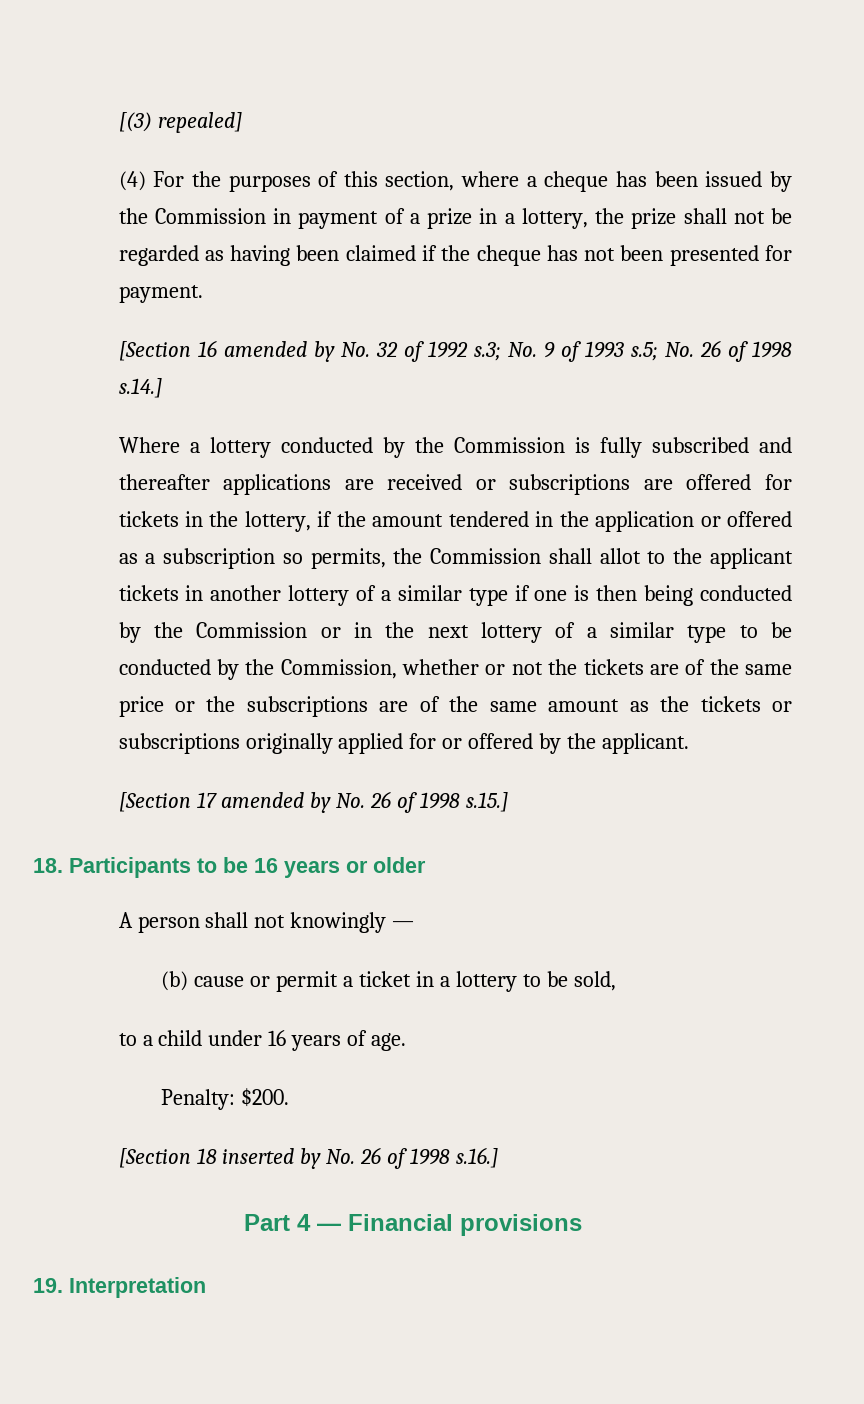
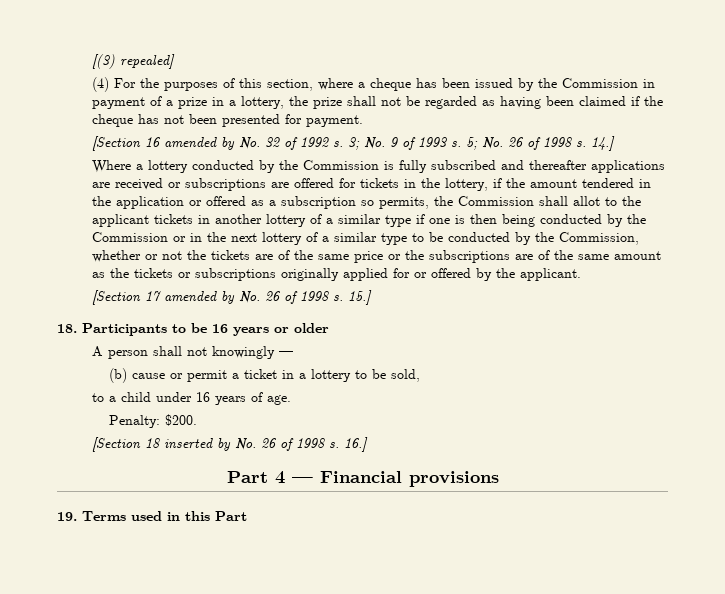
[473,342,501,361] s.3; -> [332,137,360,150] s. 3;
[630,340,792,362] [118,378,162,398] s.5; No. 26 of 1998 s.14.] -> [450,136,615,151] s. 5; No. 26 of 1998 s. 14.]
[466,792,509,812] s.15.] -> [332,290,372,305] s. 15.]
[456,1147,499,1168] s.16.] -> [328,437,368,452] s. 16.]
[69,1277,206,1298] Interpretation -> [82,511,247,521] Terms used in this Part

